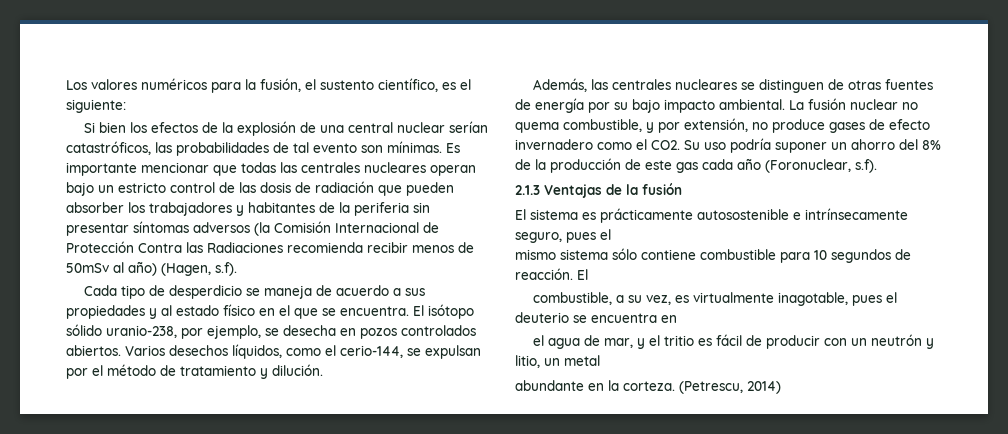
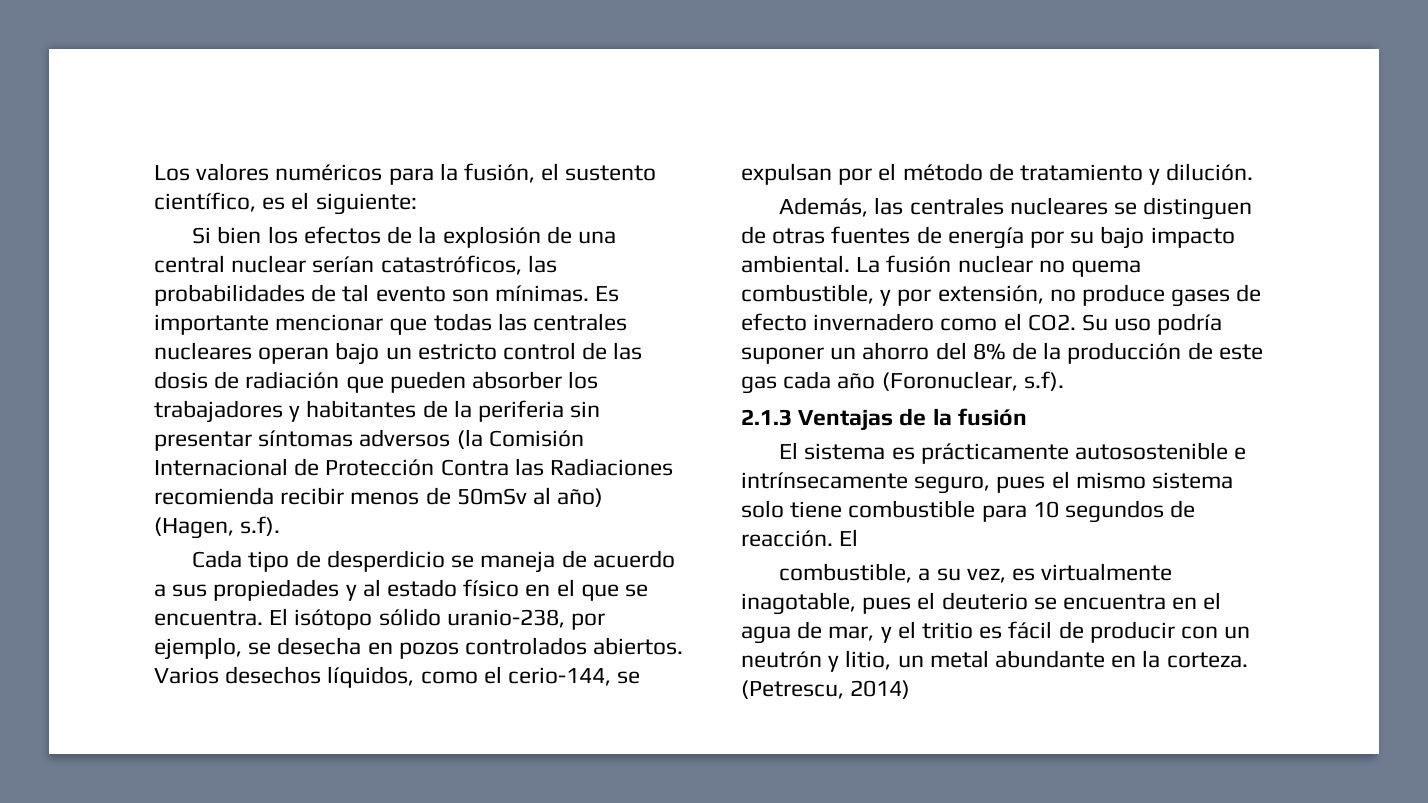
(611, 234) // -> (1070, 480) none
[612,248,696,260] sólo contiene -> [741,500,843,518] solo tiene
(677, 319) // -> (1198, 603) none
(600, 360) // -> (989, 659) none

